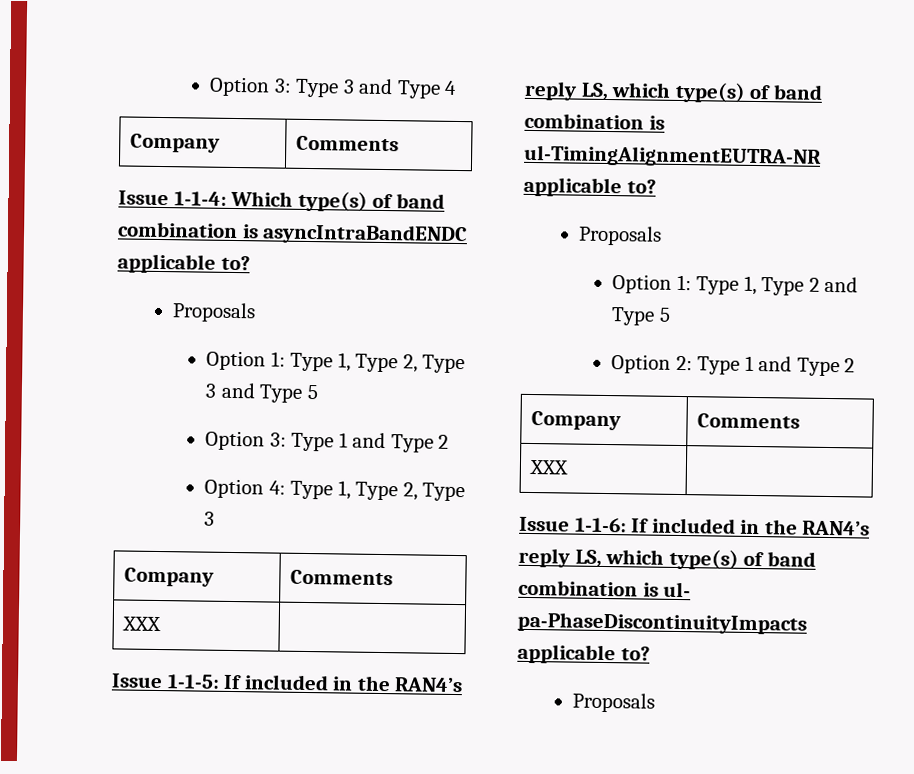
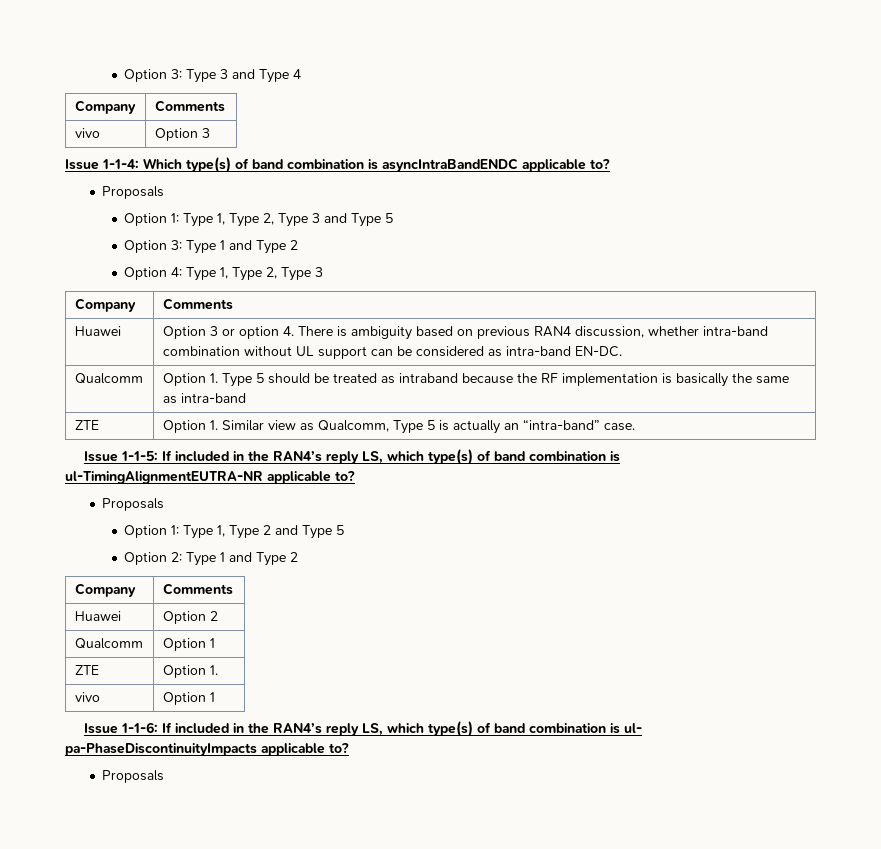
(399, 143) none -> [74,128,100,138] [154,128,210,141] // vivo | Option 3
[121,616,161,632] XXX | -> [74,326,121,336] [162,326,768,340] [162,346,622,359] [74,373,143,384] [162,373,789,387] [162,393,246,404] [74,420,99,430] [162,419,635,434] Huawei | Option 3 or option 4. There is ambiguity based on previous RAN4 discussion, whether intra-band combination without UL support can be considered as intra-band EN-DC. // Qualcomm | Option 1. Type 5 should be treated as intraband because the RF implementation is basically the same as intra-band // ZTE | Option 1. Similar view as Qualcomm, Type 5 is actually an “intra-band” case.
[528,459,569,475] XXX | -> [74,611,121,621] [162,611,218,624] [74,638,143,649] [162,638,215,651] [74,665,99,675] [162,665,218,678] [74,692,100,702] [162,692,215,705] Huawei | Option 2 // Qualcomm | Option 1 // ZTE | Option 1. // vivo | Option 1

